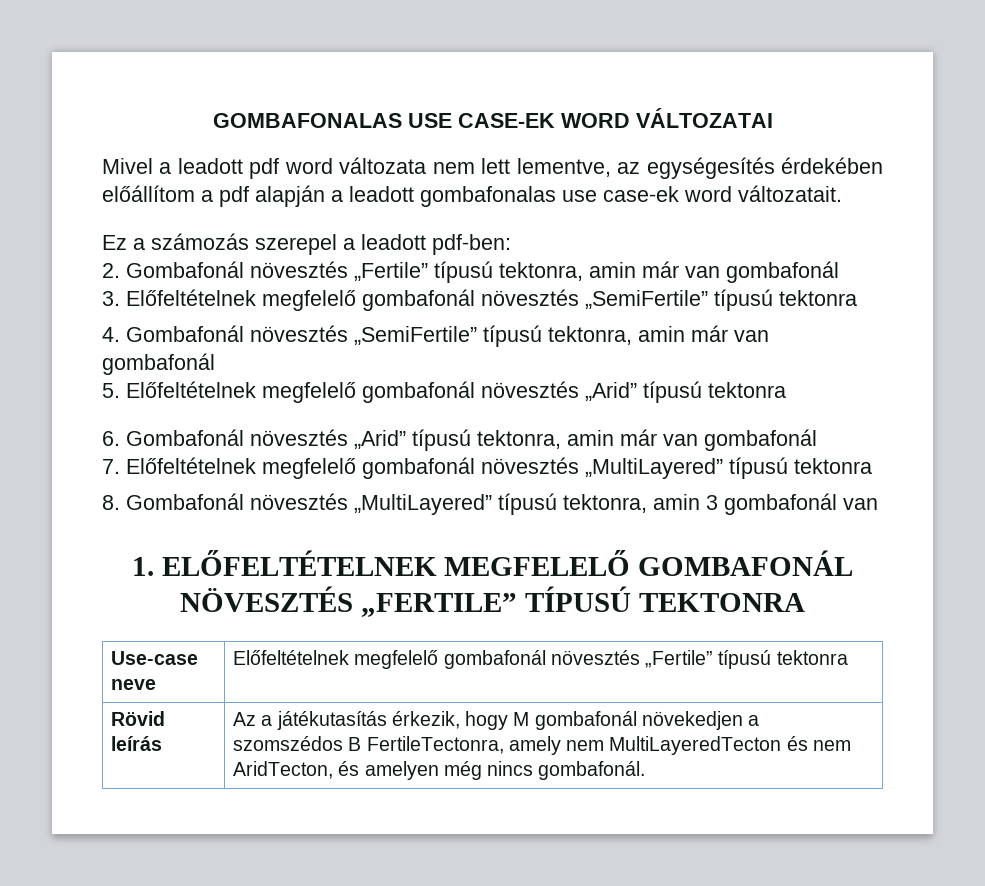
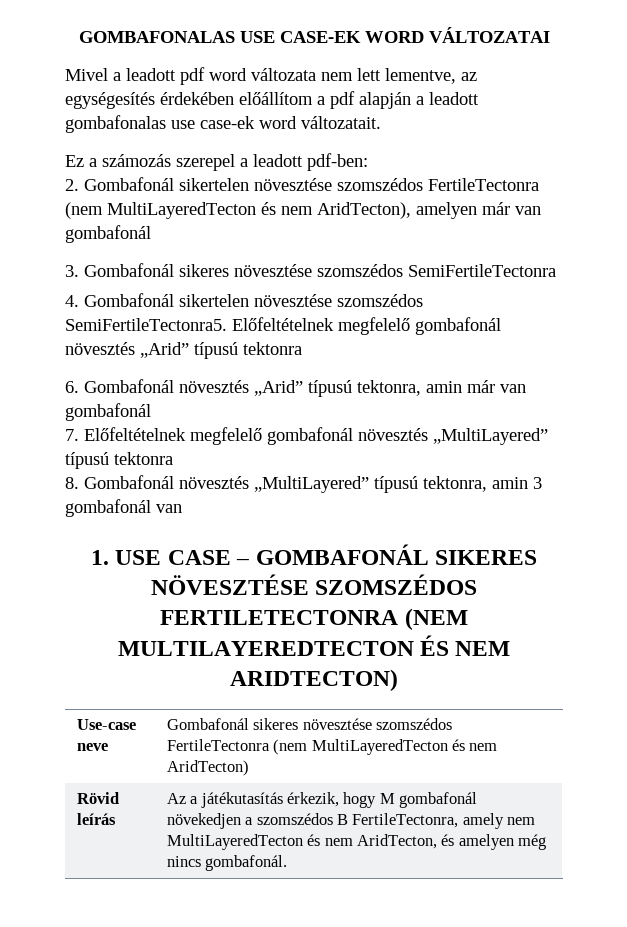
[250,261,839,283] [102,289,857,311] [102,325,769,347] [102,353,215,375] [102,383,120,398] növesztés „Fertile” típusú tektonra, amin már van gombafonál // 3. Előfeltételnek megfelelő gombafonál növesztés „SemiFertile” típusú tektonra // 4. Gombafonál növesztés „SemiFertile” típusú tektonra, amin már van gombafonál // 5. -> [179,178,539,191] [65,202,541,219] [65,225,151,243] [65,263,556,277] [65,293,423,307] [65,318,227,331] sikertelen növesztése szomszédos FertileTectonra (nem MultiLayeredTecton és nem AridTecton), amelyen már van gombafonál // 3. Gombafonál sikeres növesztése szomszédos SemiFertileTectonra // 4. Gombafonál sikertelen növesztése szomszédos SemiFertileTectonra5.
[161,550,854,576] [180,586,805,617] [111,651,199,665] [111,679,157,690] [233,650,848,669] ELŐFELTÉTELNEK MEGFELELŐ GOMBAFONÁL NÖVESZTÉS „FERTILE” TÍPUSÚ TEKTONRA // Use-case neve | Előfeltételnek megfelelő gombafonál növesztés „Fertile” típusú tektonra -> [115,544,537,565] [150,574,478,595] [160,608,468,630] [117,635,511,656] [230,669,398,691] [76,719,136,730] [76,743,108,751] [166,718,453,730] [166,739,498,755] [166,760,249,776] USE CASE – GOMBAFONÁL SIKERES NÖVESZTÉSE SZOMSZÉDOS FERTILETECTONRA (NEM MULTILAYEREDTECTON ÉS NEM ARIDTECTON) // Use-case neve | Gombafonál sikeres növesztése szomszédos FertileTectonra (nem MultiLayeredTecton és nem AridTecton)

